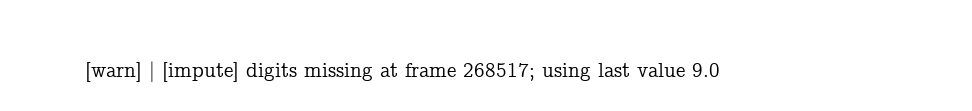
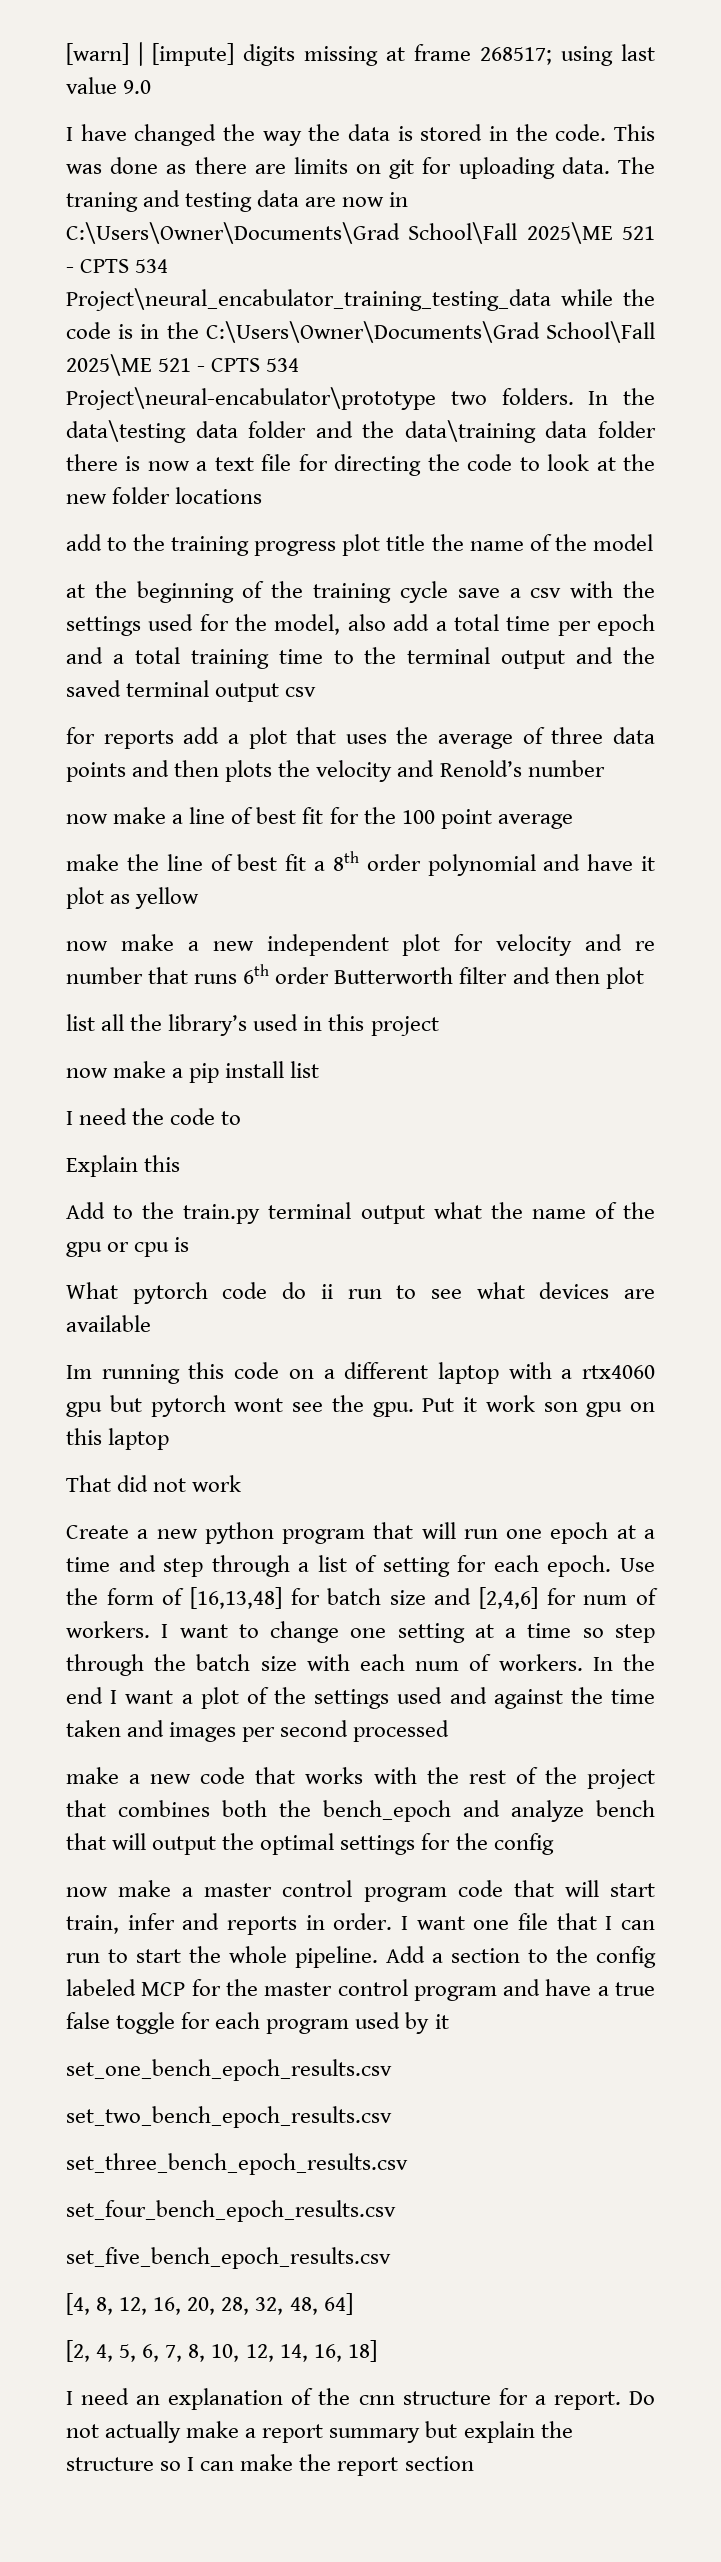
(720, 70) none -> [66,124,656,146] [66,157,655,179] [66,190,409,212] [66,222,655,244] [66,259,169,273] [66,288,655,311] [66,321,655,343] [66,354,300,376] [66,387,655,410] [66,420,656,443] [66,454,655,476] [66,487,263,504] [66,534,653,556] [66,581,655,603] [66,614,656,636] [66,647,655,669] [66,680,317,702] [66,727,655,749] [66,760,605,782] [66,807,573,829] [66,851,655,876] [66,887,200,909] [66,934,656,956] [66,964,644,989] [66,1014,439,1036] [66,1061,320,1083] [66,1108,242,1125] [66,1155,181,1177] [66,1202,656,1224] [66,1237,190,1257] [66,1282,655,1304] [66,1315,151,1332] [66,1362,655,1384] [66,1395,655,1417] [66,1428,170,1450] [66,1475,242,1492] [66,1522,655,1544] [66,1555,655,1577] [66,1587,658,1609] [66,1621,655,1643] [66,1654,655,1676] [66,1687,655,1709] [66,1720,450,1742] [66,1767,655,1789] [66,1800,655,1822] [66,1833,554,1855] [66,1880,655,1902] [66,1913,655,1935] [66,1946,656,1968] [66,1979,655,2001] [66,2012,449,2034] [66,2059,392,2081] [66,2106,392,2128] [66,2153,408,2175] [66,2200,396,2222] [66,2247,391,2269] [66,2293,353,2315] [66,2340,377,2362] [66,2388,655,2410] [66,2421,573,2443] [66,2454,474,2476] // I have changed the way the data is stored in the code. This was done as there are limits on git for uploading data. The traning and testing data are now in C:\Users\Owner\Documents\Grad School\Fall 2025\ME 521 - CPTS 534 Project\neural_encabulator_training_testing_data while the code is in the C:\Users\Owner\Documents\Grad School\Fall 2025\ME 521 - CPTS 534 Project\neural-encabulator\prototype two folders. In the data\testing data folder and the data\training data folder there is now a text file for directing the code to look at the new folder locations // add to the training progress plot title the name of the model // at the beginning of the training cycle save a csv with the settings used for the model, also add a total time per epoch and a total training time to the terminal output and the saved terminal output csv // for reports add a plot that uses the average of three data points and then plots the velocity and Renold’s number // now make a line of best fit for the 100 point average // make the line of best fit a 8th order polynomial and have it plot as yellow // now make a new independent plot for velocity and re number that runs 6th order Butterworth filter and then plot // list all the library’s used in this project // now make a pip install list // I need the code to // Explain this // Add to the train.py terminal output what the name of the gpu or cpu is // What pytorch code do ii run to see what devices are available // Im running this code on a different laptop with a rtx4060 gpu but pytorch wont see the gpu. Put it work son gpu on this laptop // That did not work // Create a new python program that will run one epoch at a time and step through a list of setting for each epoch. Use the form of [16,13,48] for batch size and [2,4,6] for num of workers. I want to change one setting at a time so step through the batch size with each num of workers. In the end I want a plot of the settings used and against the time taken and images per second processed // make a new code that works with the rest of the project that combines both the bench_epoch and analyze bench that will output the optimal settings for the config // now make a master control program code that will start train, infer and reports in order. I want one file that I can run to start the whole pipeline. Add a section to the config labeled MCP for the master control program and have a true false toggle for each program used by it // set_one_bench_epoch_results.csv // set_two_bench_epoch_results.csv // set_three_bench_epoch_results.csv // set_four_bench_epoch_results.csv // set_five_bench_epoch_results.csv // [4, 8, 12, 16, 20, 28, 32, 48, 64] // [2, 4, 5, 6, 7, 8, 10, 12, 14, 16, 18] // I need an explanation of the cnn structure for a report. Do not actually make a report summary but explain the structure so I can make the report section

